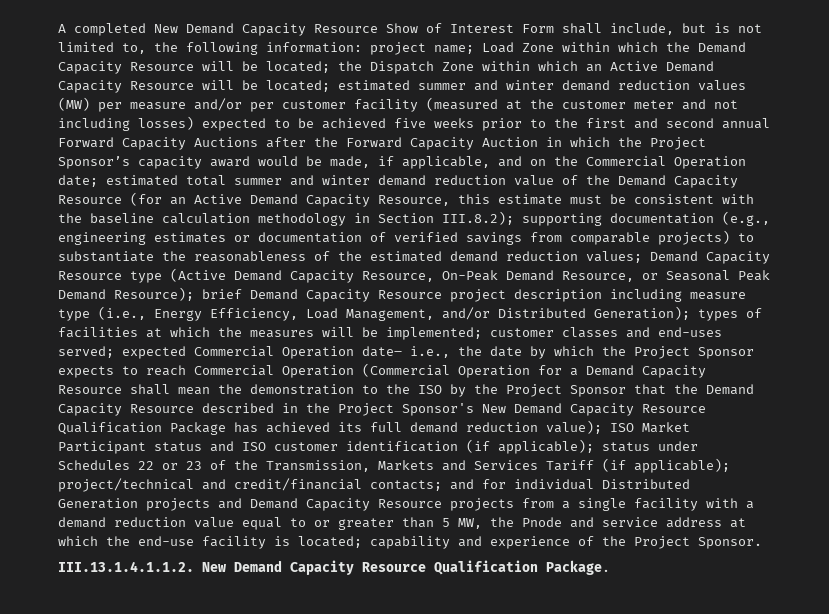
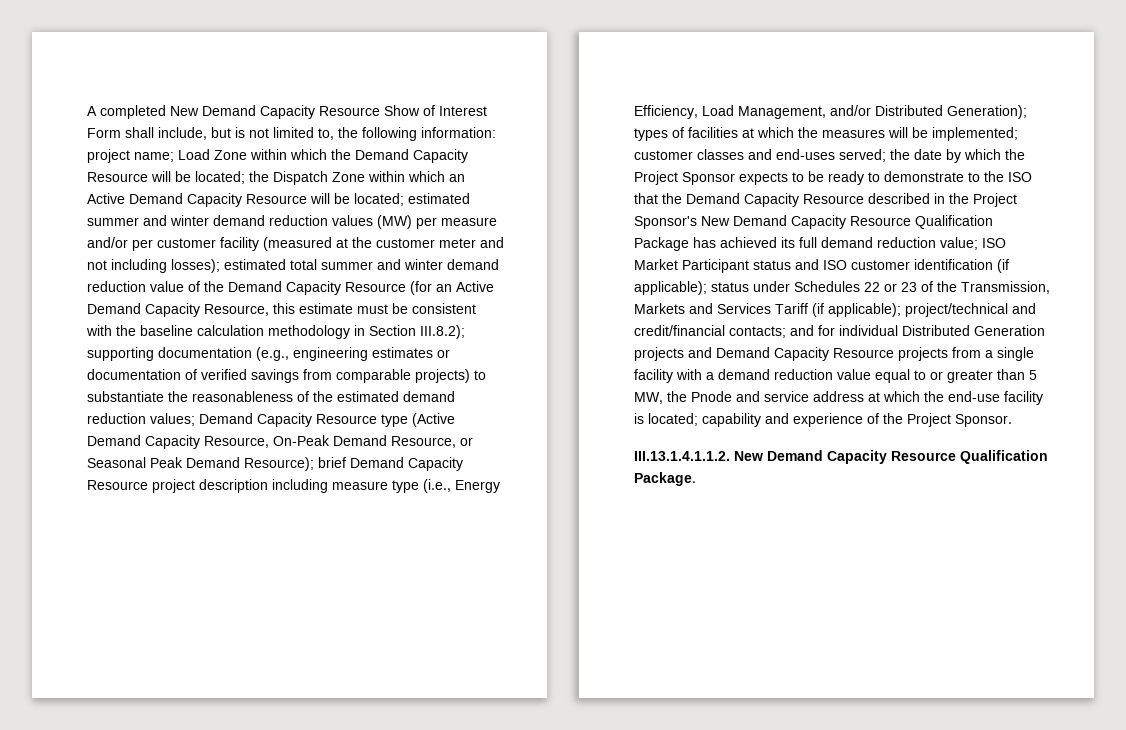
[138,116,770,131] [58,137,706,150] [58,156,746,169] [58,175,98,187] losses) expected to be achieved five weeks prior to the first and second annual Forward Capacity Auctions after the Forward Capacity Auction in which the Project Sponsor’s capacity award would be made, if applicable, and on the Commercial Operation date; -> [171,259,220,273] losses);
[122,346,450,359] expected Commercial Operation date– i.e., -> (886, 155) none
[146,363,706,378] [58,384,626,397] reach Commercial Operation (Commercial Operation for a Demand Capacity Resource shall mean the demonstration to the ISO by the Project Sponsor -> [808,171,1032,185] be ready to demonstrate to the ISO
[546,420,602,434] value); -> [940,237,978,250] value;

